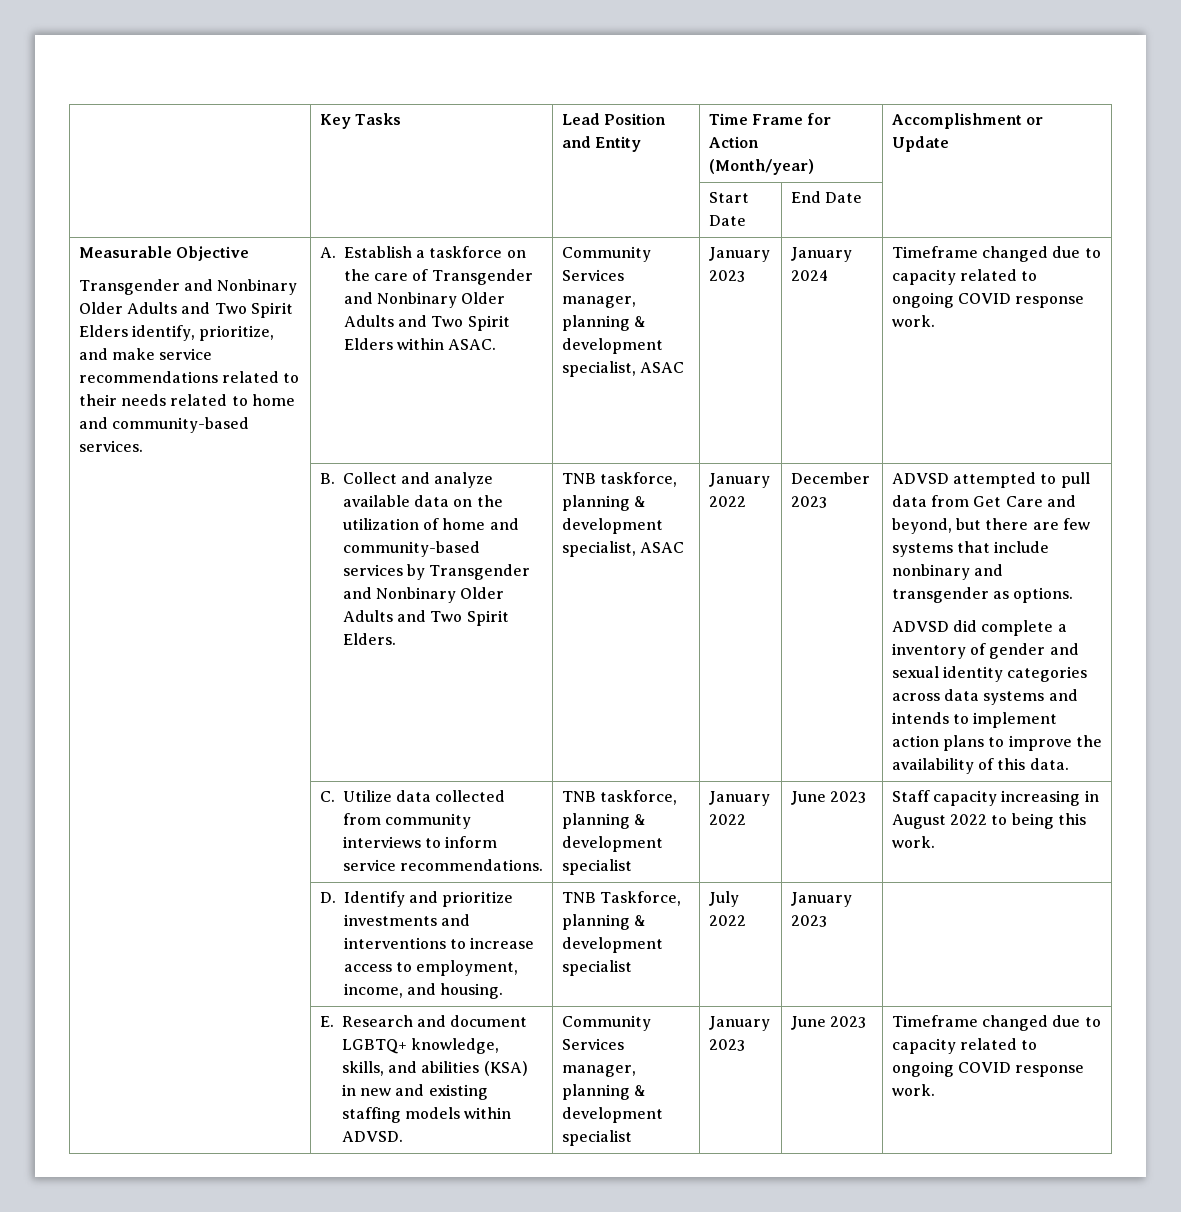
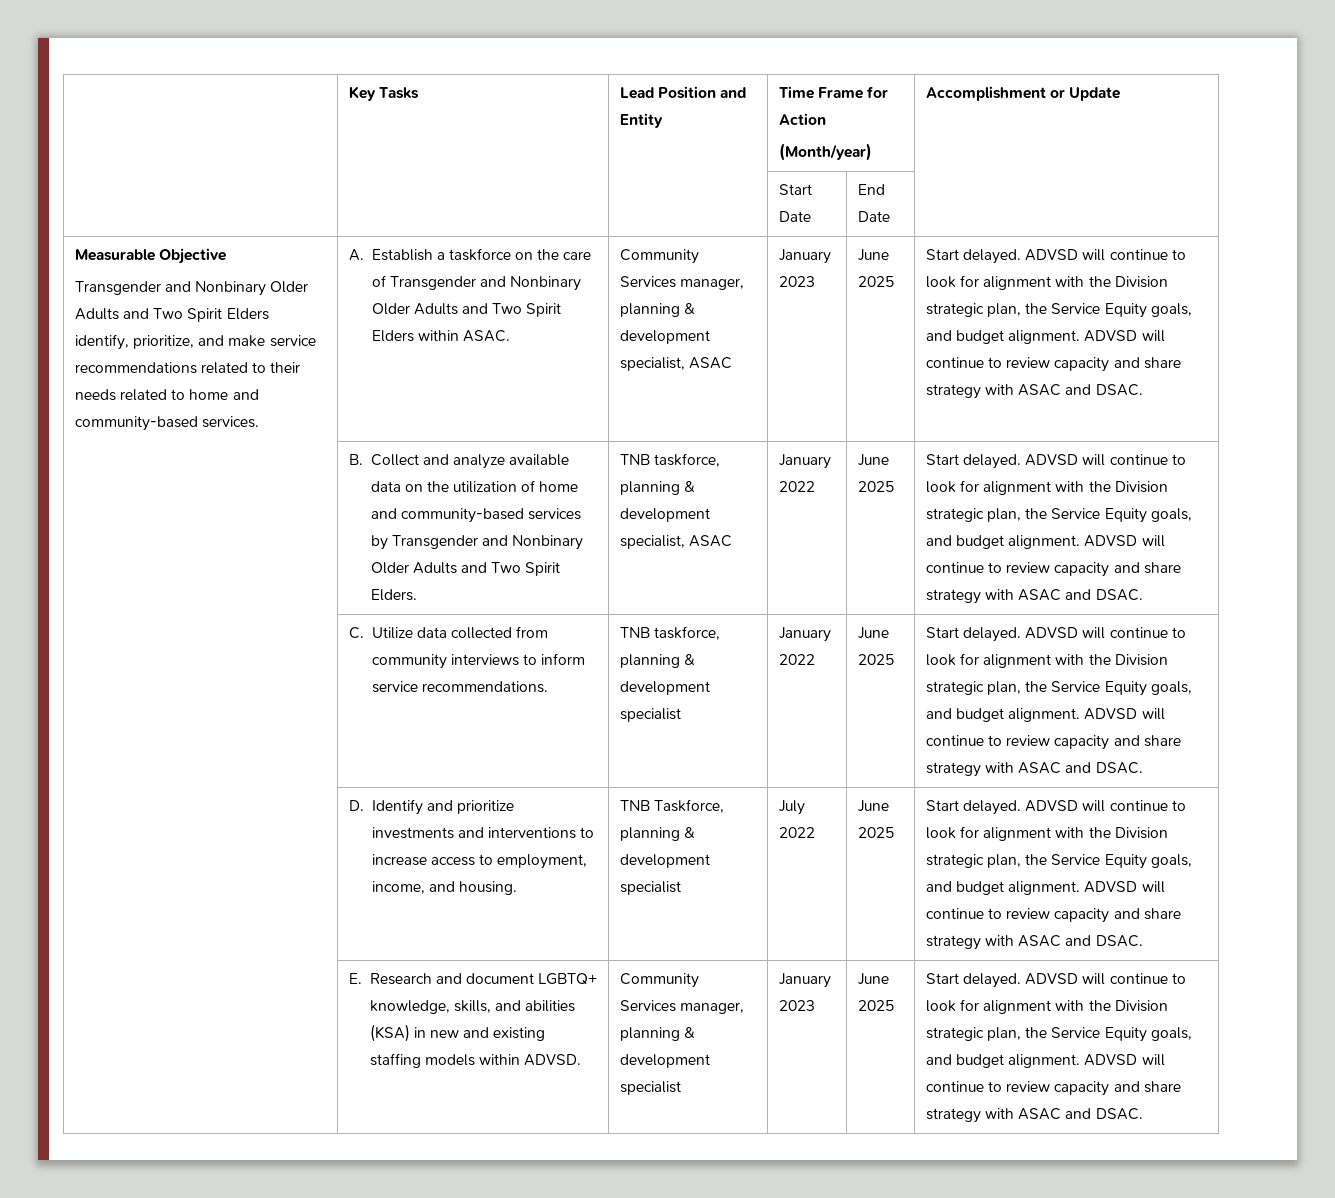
[790,247,852,262] [790,270,828,281] [891,246,1101,262] [891,269,1038,285] [891,292,1085,308] [891,315,935,327] January 2024 | Timeframe changed due to capacity related to ongoing COVID response work. -> [857,249,889,261] [857,276,894,287] [925,249,1186,264] [925,275,1168,290] [925,303,1192,318] [925,330,1165,344] [925,357,1181,372] [925,384,1143,399] June 2025 | Start delayed. ADVSD will continue to look for alignment with the Division strategic plan, the Service Equity goals, and budget alignment. ADVSD will continue to review capacity and share strategy with ASAC and DSAC.
[790,472,870,484] [790,496,827,508] [891,472,1090,488] [891,495,1076,507] [891,518,1090,534] [891,541,1050,557] [891,564,1003,580] [891,587,1074,603] [891,620,1067,636] [891,643,1079,659] [891,666,1088,682] [891,689,1078,705] [891,712,1058,728] [891,735,1102,751] [891,758,1069,774] December 2023 | ADVSD attempted to pull data from Get Care and beyond, but there are few systems that include nonbinary and transgender as options. // ADVSD did complete a inventory of gender and sexual identity categories across data systems and intends to implement action plans to improve the availability of this data. -> [857,454,889,466] [857,481,894,492] [925,454,1186,469] [925,480,1168,495] [925,508,1192,523] [925,535,1165,549] [925,562,1181,577] [925,589,1143,604] June 2025 | Start delayed. ADVSD will continue to look for alignment with the Division strategic plan, the Service Equity goals, and budget alignment. ADVSD will continue to review capacity and share strategy with ASAC and DSAC.
[829,791,866,803] [891,790,1099,806] [891,813,1086,829] [891,836,935,848] 2023 | Staff capacity increasing in August 2022 to being this work. -> [857,654,894,665] [925,627,1186,642] [925,653,1168,668] [925,681,1192,696] [925,708,1165,722] [925,735,1181,750] [925,762,1143,777] 2025 | Start delayed. ADVSD will continue to look for alignment with the Division strategic plan, the Service Equity goals, and budget alignment. ADVSD will continue to review capacity and share strategy with ASAC and DSAC.
[790,892,852,907] [790,915,827,927] January 2023 | -> [857,800,889,812] [857,827,894,838] [925,800,1186,815] [925,826,1168,841] [925,854,1192,869] [925,881,1165,895] [925,908,1181,923] [925,935,1143,950] June 2025 | Start delayed. ADVSD will continue to look for alignment with the Division strategic plan, the Service Equity goals, and budget alignment. ADVSD will continue to review capacity and share strategy with ASAC and DSAC.
[829,1016,866,1028] [891,1015,1101,1031] [891,1038,1038,1054] [891,1061,1085,1077] [891,1084,935,1096] 2023 | Timeframe changed due to capacity related to ongoing COVID response work. -> [857,1000,894,1011] [925,973,1186,988] [925,999,1168,1014] [925,1027,1192,1042] [925,1054,1165,1068] [925,1081,1181,1096] [925,1108,1143,1123] 2025 | Start delayed. ADVSD will continue to look for alignment with the Division strategic plan, the Service Equity goals, and budget alignment. ADVSD will continue to review capacity and share strategy with ASAC and DSAC.

